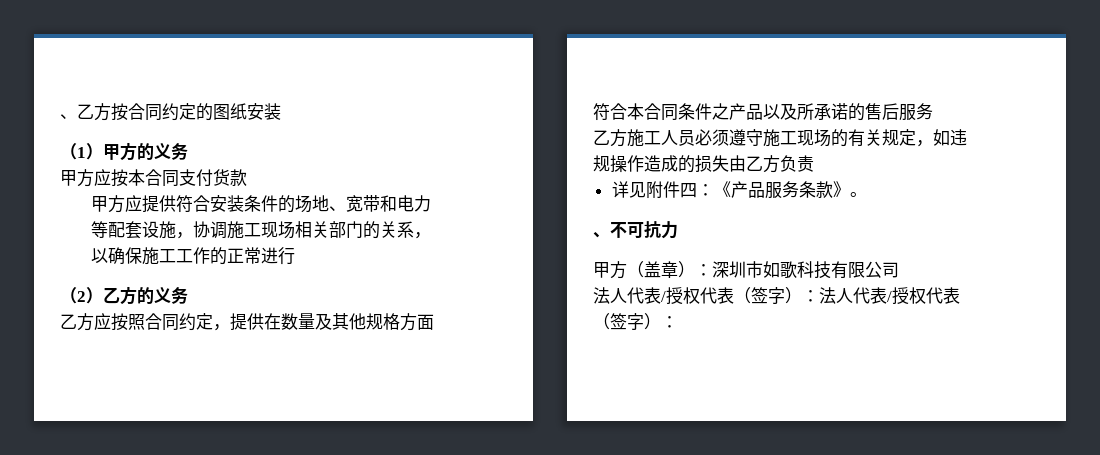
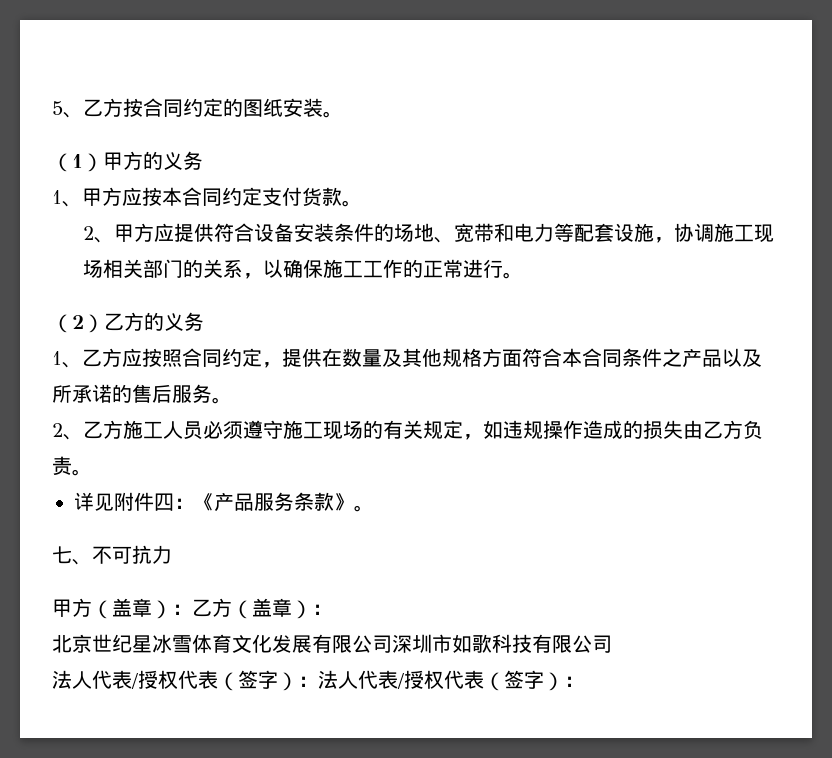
(60, 116) none -> [52,101,63,115] 5
(281, 111) none -> [323,111,343,118] 。
(188, 151) none -> [52,190,82,207] 1、
(179, 178) none -> [222,187,262,206] 约定
(247, 177) // -> [342,200,362,207] [82,226,114,243] 。 // 2、
(211, 203) none -> [253,223,294,242] 设备
(296, 256) none -> [502,272,523,279] 。
(188, 295) none -> [52,351,82,368] 1、
(933, 111) // -> [212,397,232,404] [52,423,83,440] 。 // 2、
(814, 163) none -> [72,469,92,476] 。
(867, 194) none -> [52,546,72,564] 七
(712, 270) none -> [192,598,332,619] [52,634,392,653] 乙方（盖章）： // 北京世纪星冰雪体育文化发展有限公司

